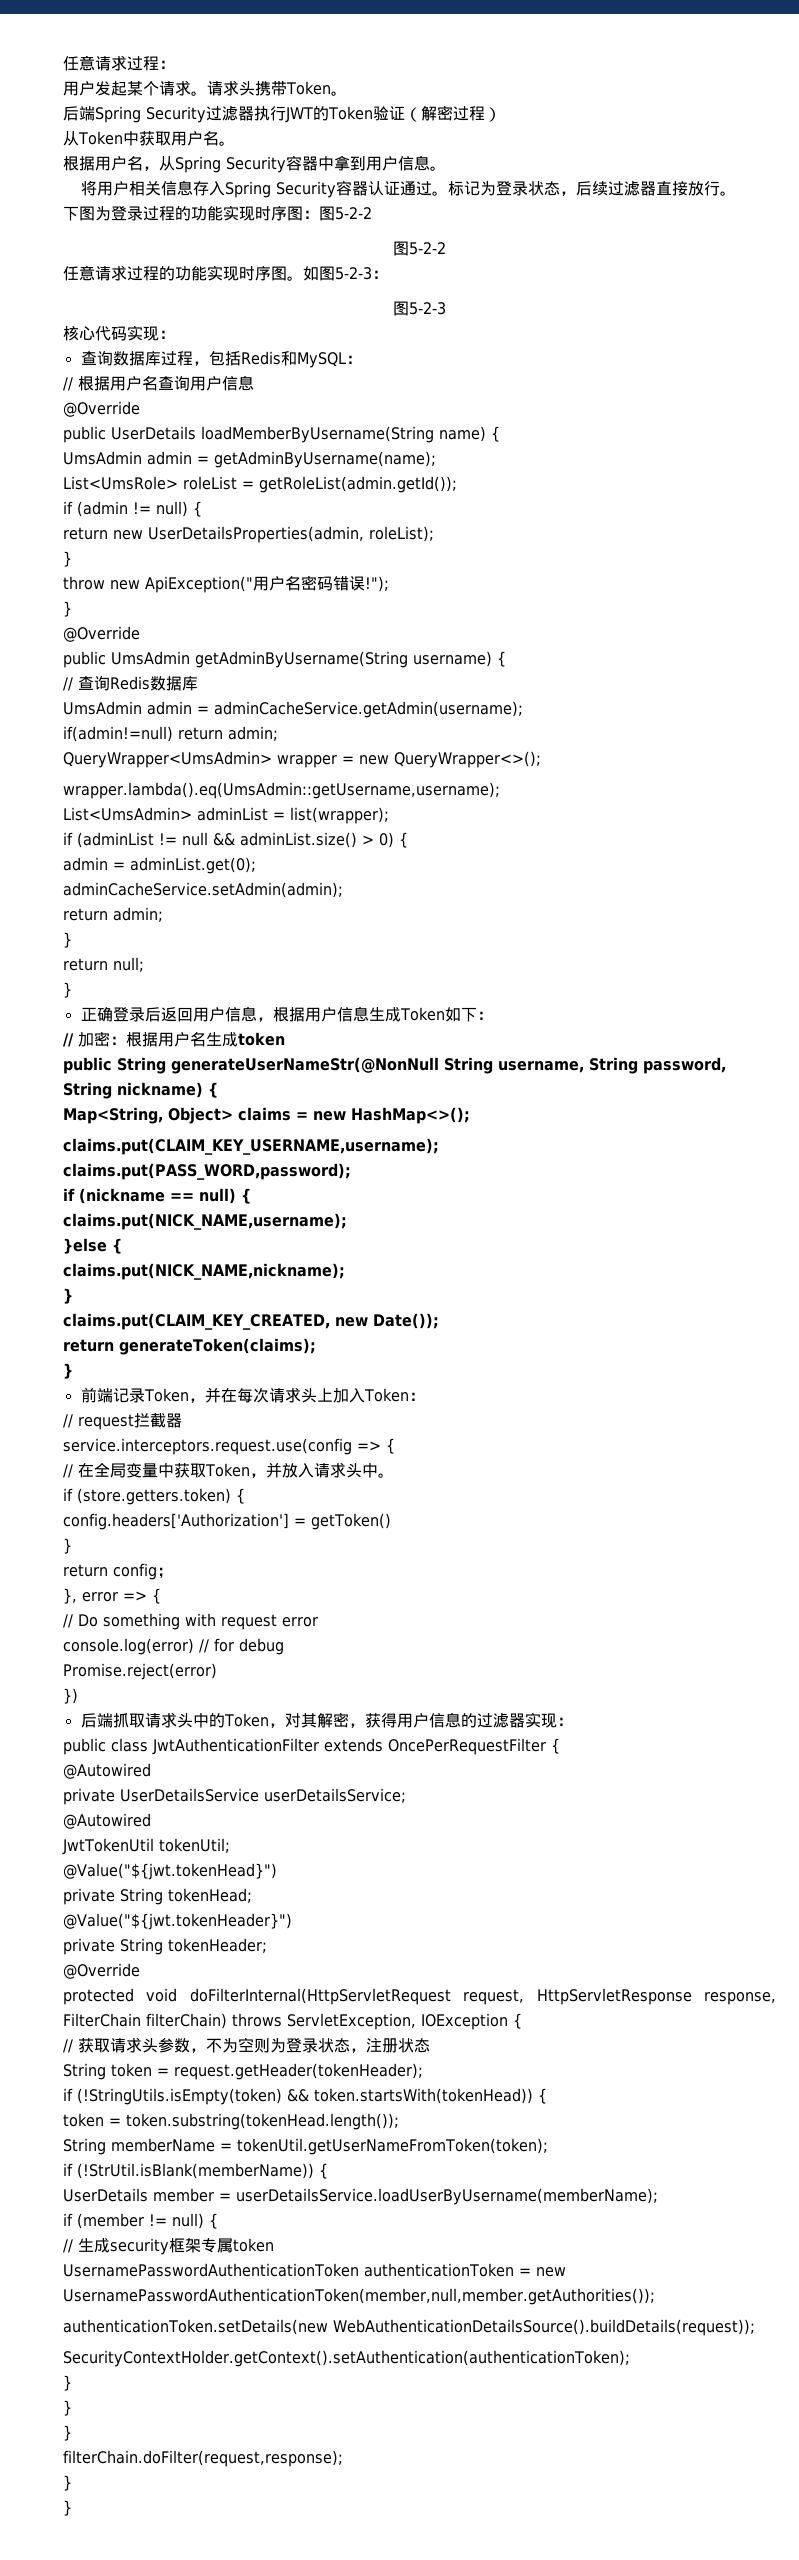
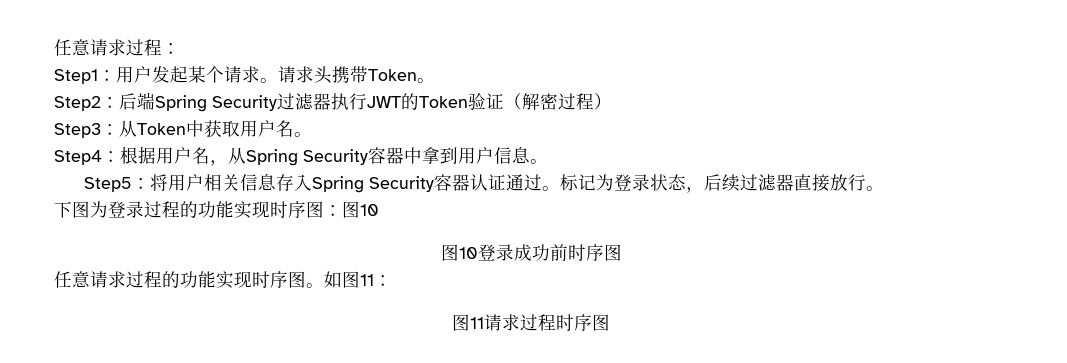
(175, 64) none -> [54,69,116,84] Step1：
(347, 93) none -> [54,96,119,111] Step2：
(501, 114) none -> [54,123,119,138] Step3：
(235, 143) none -> [54,150,120,165] Step4：
(446, 168) none -> [84,177,151,192] Step5：
[335,207,372,220] [393,241,446,256] 5-2-2 // 图5-2-2 -> [360,204,379,216] [440,244,622,261] 10 // 图10登录成功前时序图
[335,267,372,280] 5-2-3 -> [360,274,374,286] 11
[409,302,446,315] [63,325,175,341] [80,350,362,368] [63,375,254,391] [63,401,140,417] [63,426,500,443] [63,451,436,468] [63,476,457,493] [63,501,202,517] [63,526,434,543] [63,551,72,567] [63,575,389,593] [63,601,72,617] [63,626,140,642] [63,651,506,668] [63,675,198,691] [63,701,523,718] [63,726,278,742] [63,751,541,768] [63,782,500,799] [63,807,389,824] [63,832,408,848] [63,857,256,874] [63,882,343,898] [63,907,163,922] [63,932,72,948] [63,957,144,972] [63,982,72,998] [80,1006,493,1022] [63,1031,285,1047] [63,1057,726,1074] [63,1082,218,1099] [63,1107,470,1124] [63,1138,439,1155] [63,1163,351,1180] [63,1188,251,1204] [63,1213,347,1230] [63,1238,122,1254] [63,1263,345,1280] [63,1288,73,1304] [63,1313,439,1330] [63,1338,316,1355] [63,1363,73,1379] [80,1387,425,1403] [63,1413,182,1430] [63,1438,395,1455] [63,1462,394,1478] [63,1488,245,1505] [63,1513,391,1530] [63,1538,72,1554] [63,1563,173,1580] [63,1588,161,1604] [63,1613,318,1630] [63,1638,284,1655] [63,1663,217,1680] [63,1688,78,1704] [80,1712,573,1728] [63,1738,560,1755] [63,1763,151,1779] [63,1788,406,1805] [63,1813,151,1829] [62,1838,230,1855] [63,1863,277,1880] [63,1888,252,1905] [63,1913,292,1930] [63,1938,267,1955] [63,1963,140,1979] [63,1988,776,2005] [63,2013,522,2030] [63,2037,430,2053] [63,2063,423,2080] [63,2088,547,2105] [63,2113,399,2130] [63,2138,548,2155] [63,2163,328,2179] [63,2188,658,2205] [63,2213,218,2229] [63,2238,274,2255] [63,2263,566,2277] [63,2288,655,2305] [63,2319,755,2336] [63,2350,630,2367] [63,2375,72,2391] [63,2400,72,2416] [63,2425,72,2441] [63,2450,343,2467] [63,2475,72,2491] [63,2500,72,2516] 5-2-3 // 核心代码实现： // 查询数据库过程，包括Redis和MySQL： // // 根据用户名查询用户信息 // @Override // public UserDetails loadMemberByUsername(String name) { // UmsAdmin admin = getAdminByUsername(name); // List<UmsRole> roleList = getRoleList(admin.getId()); // if (admin != null) { // return new UserDetailsProperties(admin, roleList); // } // throw new ApiException("用户名密码错误!"); // } // @Override // public UmsAdmin getAdminByUsername(String username) { // // 查询Redis数据库 // UmsAdmin admin = adminCacheService.getAdmin(username); // if(admin!=null) return admin; // QueryWrapper<UmsAdmin> wrapper = new QueryWrapper<>(); // wrapper.lambda().eq(UmsAdmin::getUsername,username); // List<UmsAdmin> adminList = list(wrapper); // if (adminList != null && adminList.size() > 0) { // admin = adminList.get(0); // adminCacheService.setAdmin(admin); // return admin; // } // return null; // } // 正确登录后返回用户信息，根据用户信息生成Token如下： // // 加密：根据用户名生成token // public String generateUserNameStr(@NonNull String username, String password, String nickname) { // Map<String, Object> claims = new HashMap<>(); // claims.put(CLAIM_KEY_USERNAME,username); // claims.put(PASS_WORD,password); // if (nickname == null) { // claims.put(NICK_NAME,username); // }else { // claims.put(NICK_NAME,nickname); // } // claims.put(CLAIM_KEY_CREATED, new Date()); // return generateToken(claims); // } // 前端记录Token，并在每次请求头上加入Token： // // request拦截器 // service.interceptors.request.use(config => { // // 在全局变量中获取Token，并放入请求头中。 // if (store.getters.token) { // config.headers['Authorization'] = getToken() // } // return config； // }, error => { // // Do something with request error // console.log(error) // for debug // Promise.reject(error) // }) // 后端抓取请求头中的Token，对其解密，获得用户信息的过滤器实现： // public class JwtAuthenticationFilter extends OncePerRequestFilter { // @Autowired // private UserDetailsService userDetailsService; // @Autowired // JwtTokenUtil tokenUtil; // @Value("${jwt.tokenHead}") // private String tokenHead; // @Value("${jwt.tokenHeader}") // private String tokenHeader; // @Override // protected void doFilterInternal(HttpServletRequest request, HttpServletResponse response, FilterChain filterChain) throws ServletException, IOException { // // 获取请求头参数，不为空则为登录状态，注册状态 // String token = request.getHeader(tokenHeader); // if (!StringUtils.isEmpty(token) && token.startsWith(tokenHead)) { // token = token.substring(tokenHead.length()); // String memberName = tokenUtil.getUserNameFromToken(token); // if (!StrUtil.isBlank(memberName)) { // UserDetails member = userDetailsService.loadUserByUsername(memberName); // if (member != null) { // // 生成security框架专属token // UsernamePasswordAuthenticationToken authenticationToken = new UsernamePasswordAuthenticationToken(member,null,member.getAuthorities()); // authenticationToken.setDetails(new WebAuthenticationDetailsSource().buildDetails(request)); // SecurityContextHolder.getContext().setAuthentication(authenticationToken); // } // } // } // filterChain.doFilter(request,response); // } // } -> [470,314,610,331] 11请求过程时序图

